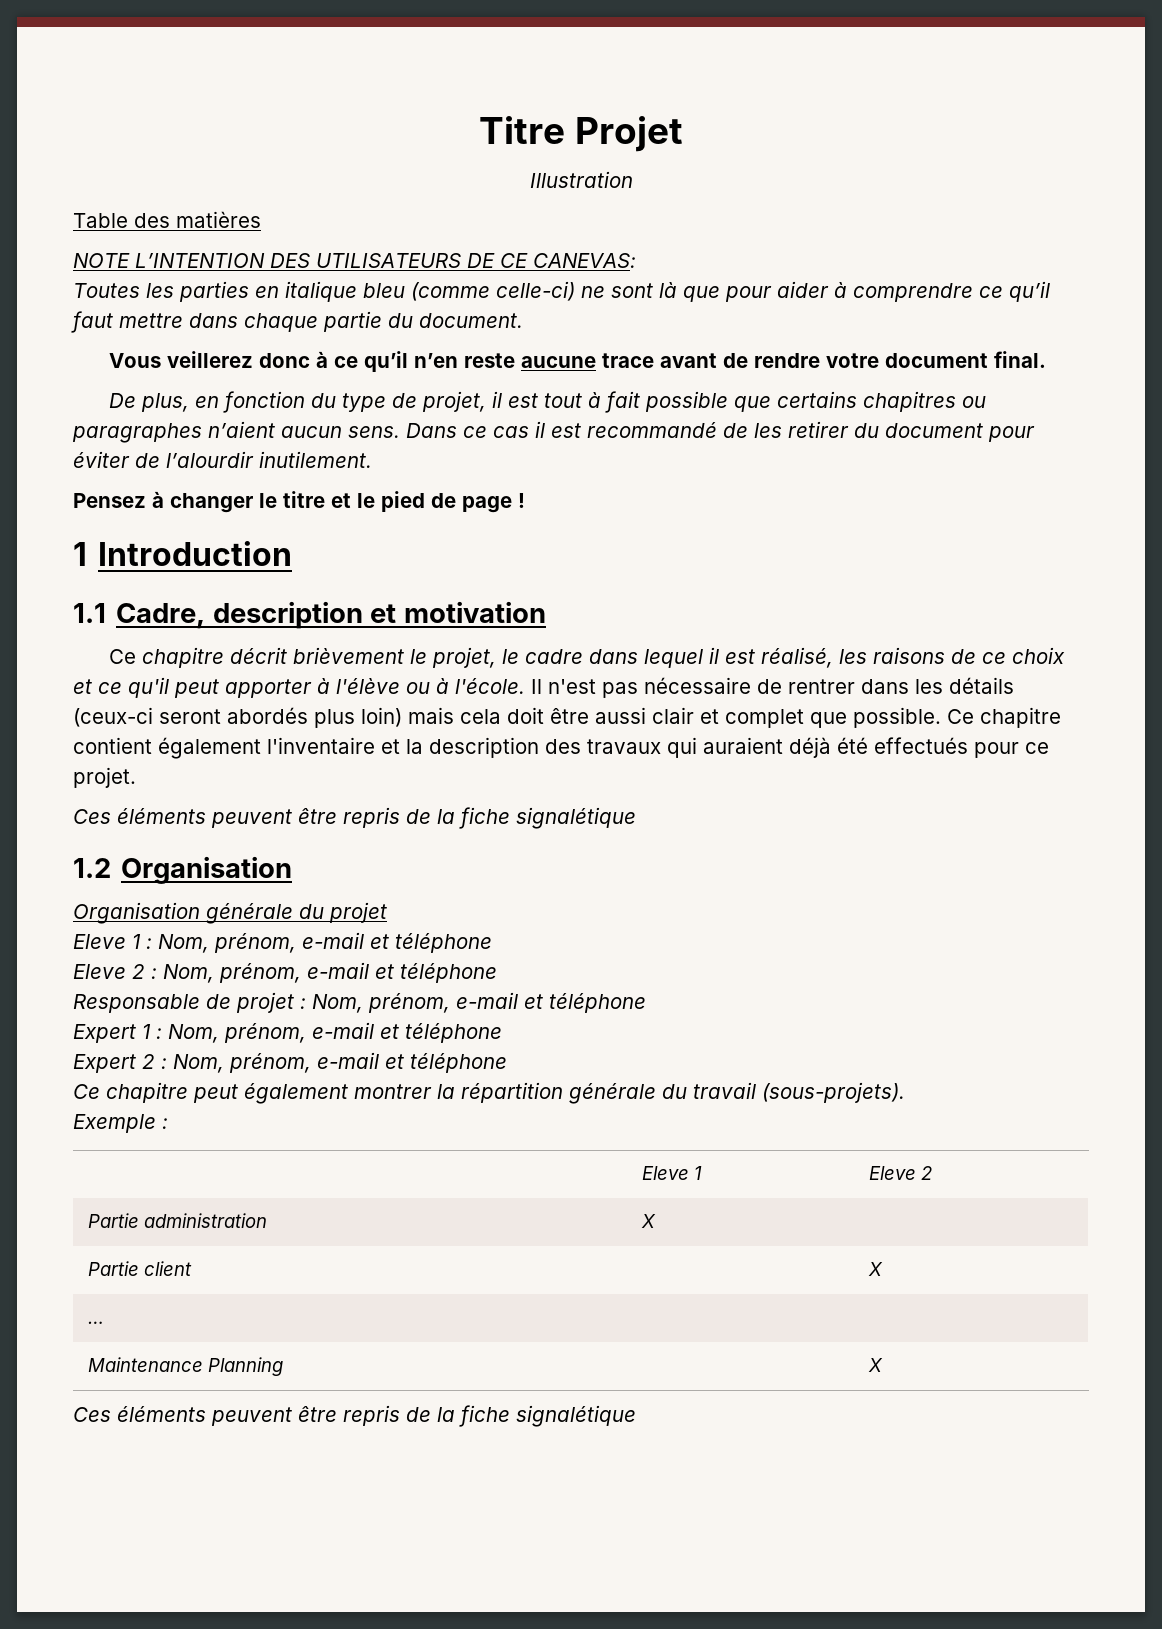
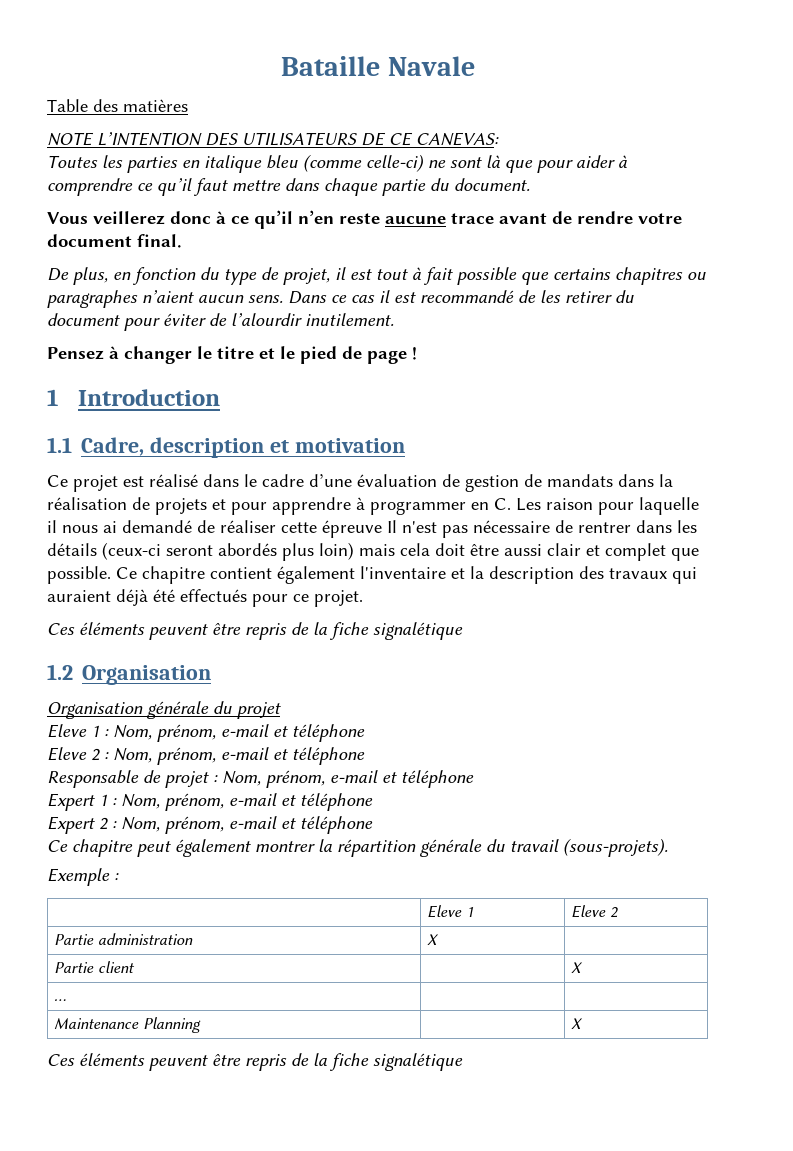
[479,116,683,152] [529,171,633,188] Titre Projet // Illustration -> [281,56,475,76] Bataille Navale
[142,647,1066,668] [73,677,525,698] chapitre décrit brièvement le projet, le cadre dans lequel il est réalisé, les raisons de ce choix et ce qu'il peut apporter à l'élève ou à l'école. -> [73,474,673,492] [47,497,699,515] [47,520,382,538] projet est réalisé dans le cadre d’une évaluation de gestion de mandats dans la réalisation de projets et pour apprendre à programmer en C. Les raison pour laquelle il nous ai demandé de réaliser cette épreuve

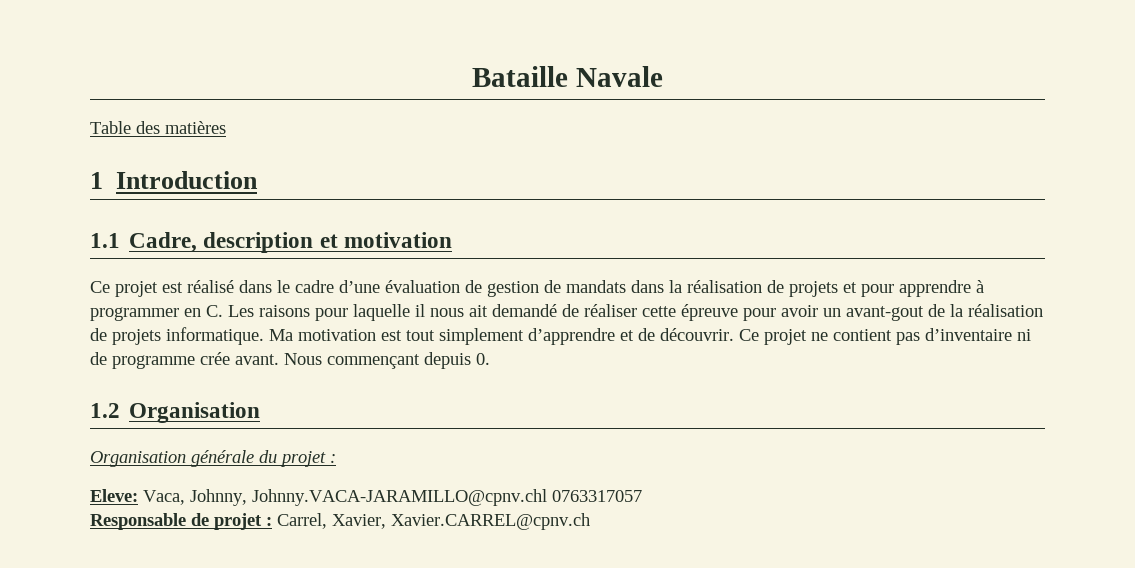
[47,132,499,146] [47,154,627,173] [47,178,530,196] [47,210,682,229] [47,234,182,248] [47,267,706,285] [47,290,634,308] [47,313,394,331] [47,346,417,364] // NOTE L’INTENTION DES UTILISATEURS DE CE CANEVAS: // Toutes les parties en italique bleu (comme celle-ci) ne sont là que pour aider à comprendre ce qu’il faut mettre dans chaque partie du document. // Vous veillerez donc à ce qu’il n’en reste aucune trace avant de rendre votre document final. // De plus, en fonction du type de projet, il est tout à fait possible que certains chapitres ou paragraphes n’aient aucun sens. Dans ce cas il est recommandé de les retirer du document pour éviter de l’alourdir inutilement. // Pensez à changer le titre et le pied de page ! -> (226, 127) none
[546,498,593,510] raison -> [259,305,310,317] raisons
[103,521,117,533] ai -> [469,305,488,317] ait
[387,520,697,538] [47,542,699,561] [47,566,697,584] [47,589,363,607] [47,622,463,640] Il n'est pas nécessaire de rentrer dans les détails (ceux-ci seront abordés plus loin) mais cela doit être aussi clair et complet que possible. Ce chapitre contient également l'inventaire et la description des travaux qui auraient déjà été effectués pour ce projet. // Ces éléments peuvent être repris de la fiche signalétique -> [743,304,1043,321] [90,327,1031,345] [90,352,490,369] pour avoir un avant-gout de la réalisation de projets informatique. Ma motivation est tout simplement d’apprendre et de découvrir. Ce projet ne contient pas d’inventaire ni de programme crée avant. Nous commençant depuis 0.
[47,724,365,742] [47,747,365,765] [47,770,474,788] [47,793,373,811] [47,816,373,834] [47,838,668,857] [47,868,119,886] [427,905,474,918] [571,905,618,918] [54,933,193,945] [427,934,440,946] [54,961,135,973] [571,962,584,974] [54,999,67,1001] [54,1017,201,1033] [571,1018,584,1030] [47,1053,463,1071] // Eleve 1 : Nom, prénom, e-mail et téléphone // Eleve 2 : Nom, prénom, e-mail et téléphone // Responsable de projet : Nom, prénom, e-mail et téléphone // Expert 1 : Nom, prénom, e-mail et téléphone // Expert 2 : Nom, prénom, e-mail et téléphone // Ce chapitre peut également montrer la répartition générale du travail (sous-projets). // Exemple : // | Eleve 1 | Eleve 2 // Partie administration | X | // Partie client | | X // … | | // Maintenance Planning | | X // Ces éléments peuvent être repris de la fiche signalétique -> [330,454,336,463] [90,489,642,506] [90,513,590,530] : // Eleve: Vaca, Johnny, Johnny.VACA-JARAMILLO@cpnv.chl 0763317057 // Responsable de projet : Carrel, Xavier, Xavier.CARREL@cpnv.ch

